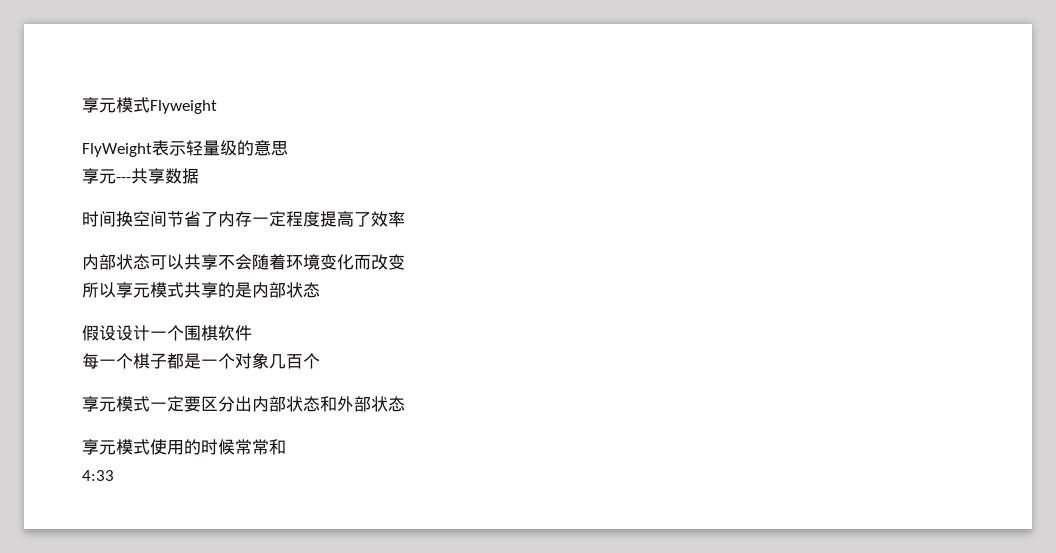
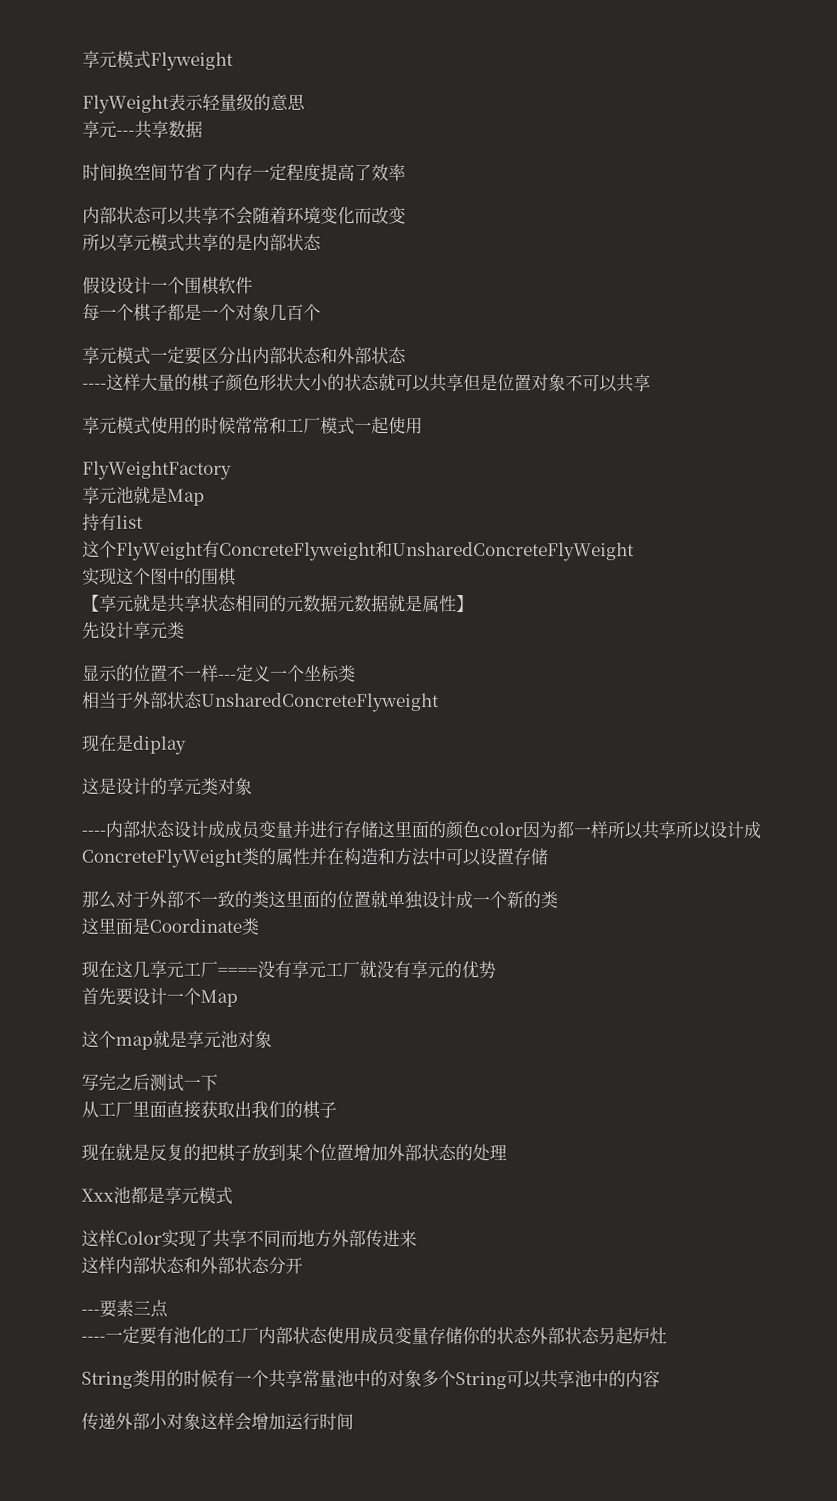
(405, 404) none -> [82,372,651,393] // ----这样大量的棋子颜色形状大小的状态就可以共享但是位置对象不可以共享
[82,470,114,481] // 4:33 -> [286,416,423,435] [82,460,232,480] [82,485,205,506] [82,513,144,531] [82,540,635,562] [82,567,237,586] [82,593,474,613] [82,621,185,639] [82,664,356,682] [82,691,440,713] [81,734,187,755] [81,777,252,795] [81,820,761,840] [81,847,548,868] [81,889,558,910] [81,917,259,935] [81,959,496,979] [81,987,238,1007] [81,1029,272,1050] [81,1073,218,1092] [81,1100,337,1119] [81,1142,507,1162] [81,1186,233,1205] [81,1229,417,1248] [81,1256,303,1274] [81,1299,169,1318] [81,1326,667,1345] [81,1369,660,1390] [81,1412,354,1431] 工厂模式一起使用 // FlyWeightFactory // 享元池就是Map // 持有list // 这个FlyWeight有ConcreteFlyweight和UnsharedConcreteFlyWeight // 实现这个图中的围棋 // 【享元就是共享状态相同的元数据元数据就是属性】 // 先设计享元类 // 显示的位置不一样---定义一个坐标类 // 相当于外部状态UnsharedConcreteFlyweight // 现在是diplay // 这是设计的享元类对象 // ----内部状态设计成成员变量并进行存储这里面的颜色color因为都一样所以共享所以设计成ConcreteFlyWeight类的属性并在构造和方法中可以设置存储 // 那么对于外部不一致的类这里面的位置就单独设计成一个新的类 // 这里面是Coordinate类 // 现在这几享元工厂====没有享元工厂就没有享元的优势 // 首先要设计一个Map // 这个map就是享元池对象 // 写完之后测试一下 // 从工厂里面直接获取出我们的棋子 // 现在就是反复的把棋子放到某个位置增加外部状态的处理 // Xxx池都是享元模式 // 这样Color实现了共享不同而地方外部传进来 // 这样内部状态和外部状态分开 // ---要素三点 // ----一定要有池化的工厂内部状态使用成员变量存储你的状态外部状态另起炉灶 // String类用的时候有一个共享常量池中的对象多个String可以共享池中的内容 // 传递外部小对象这样会增加运行时间

